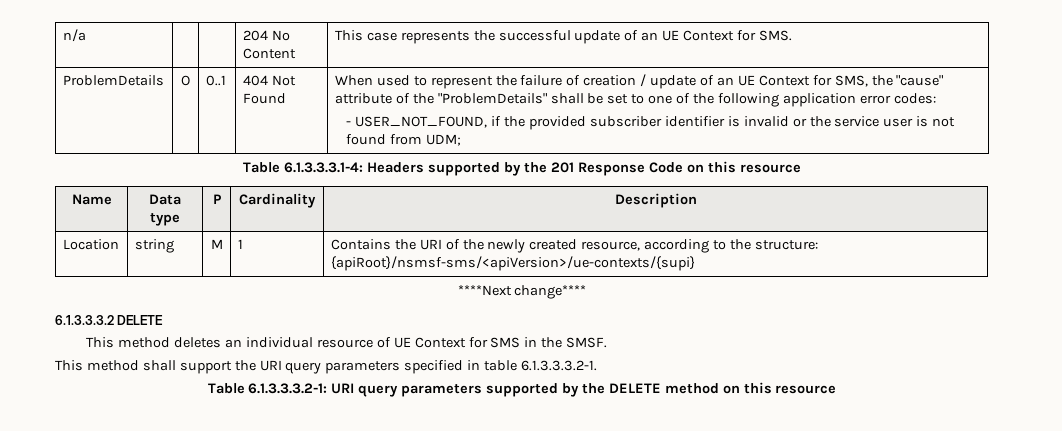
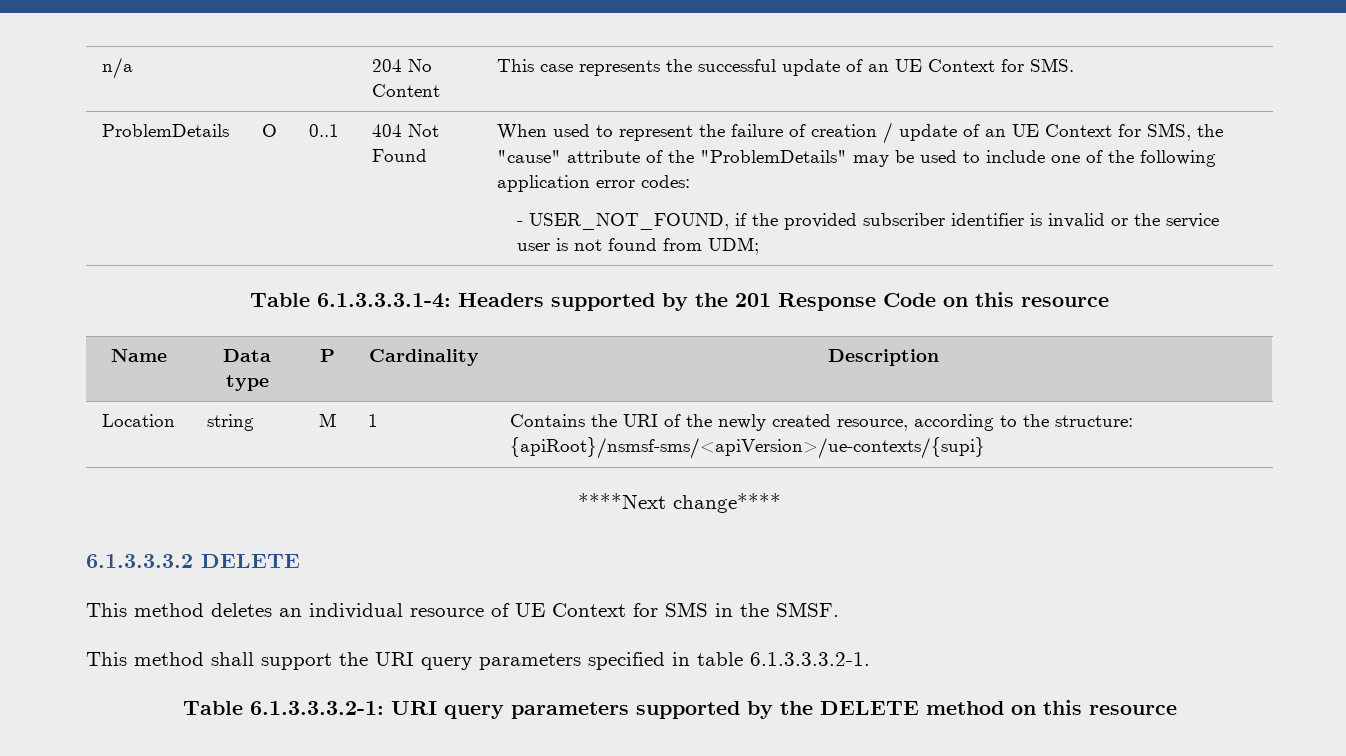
[550,93,645,104] shall be set to -> [852,150,1045,167] may be used to include

